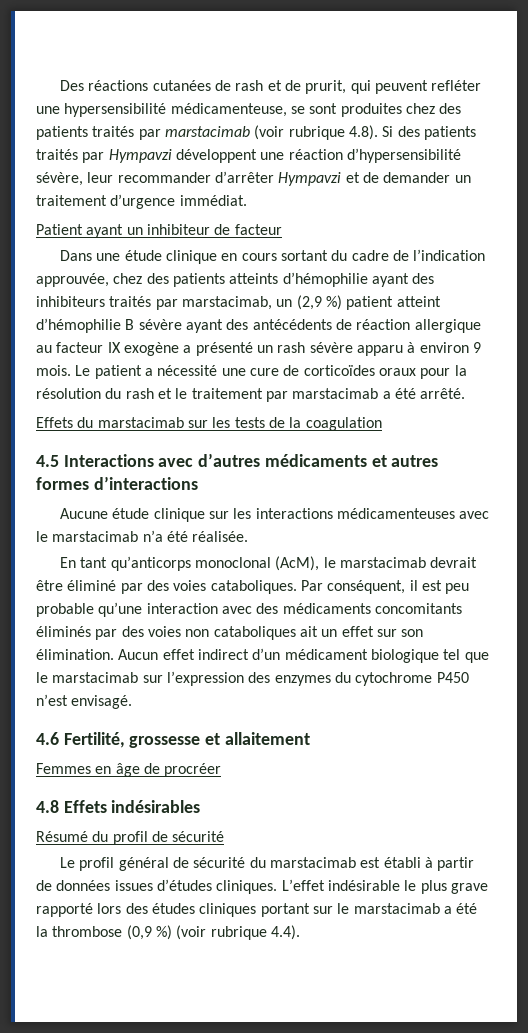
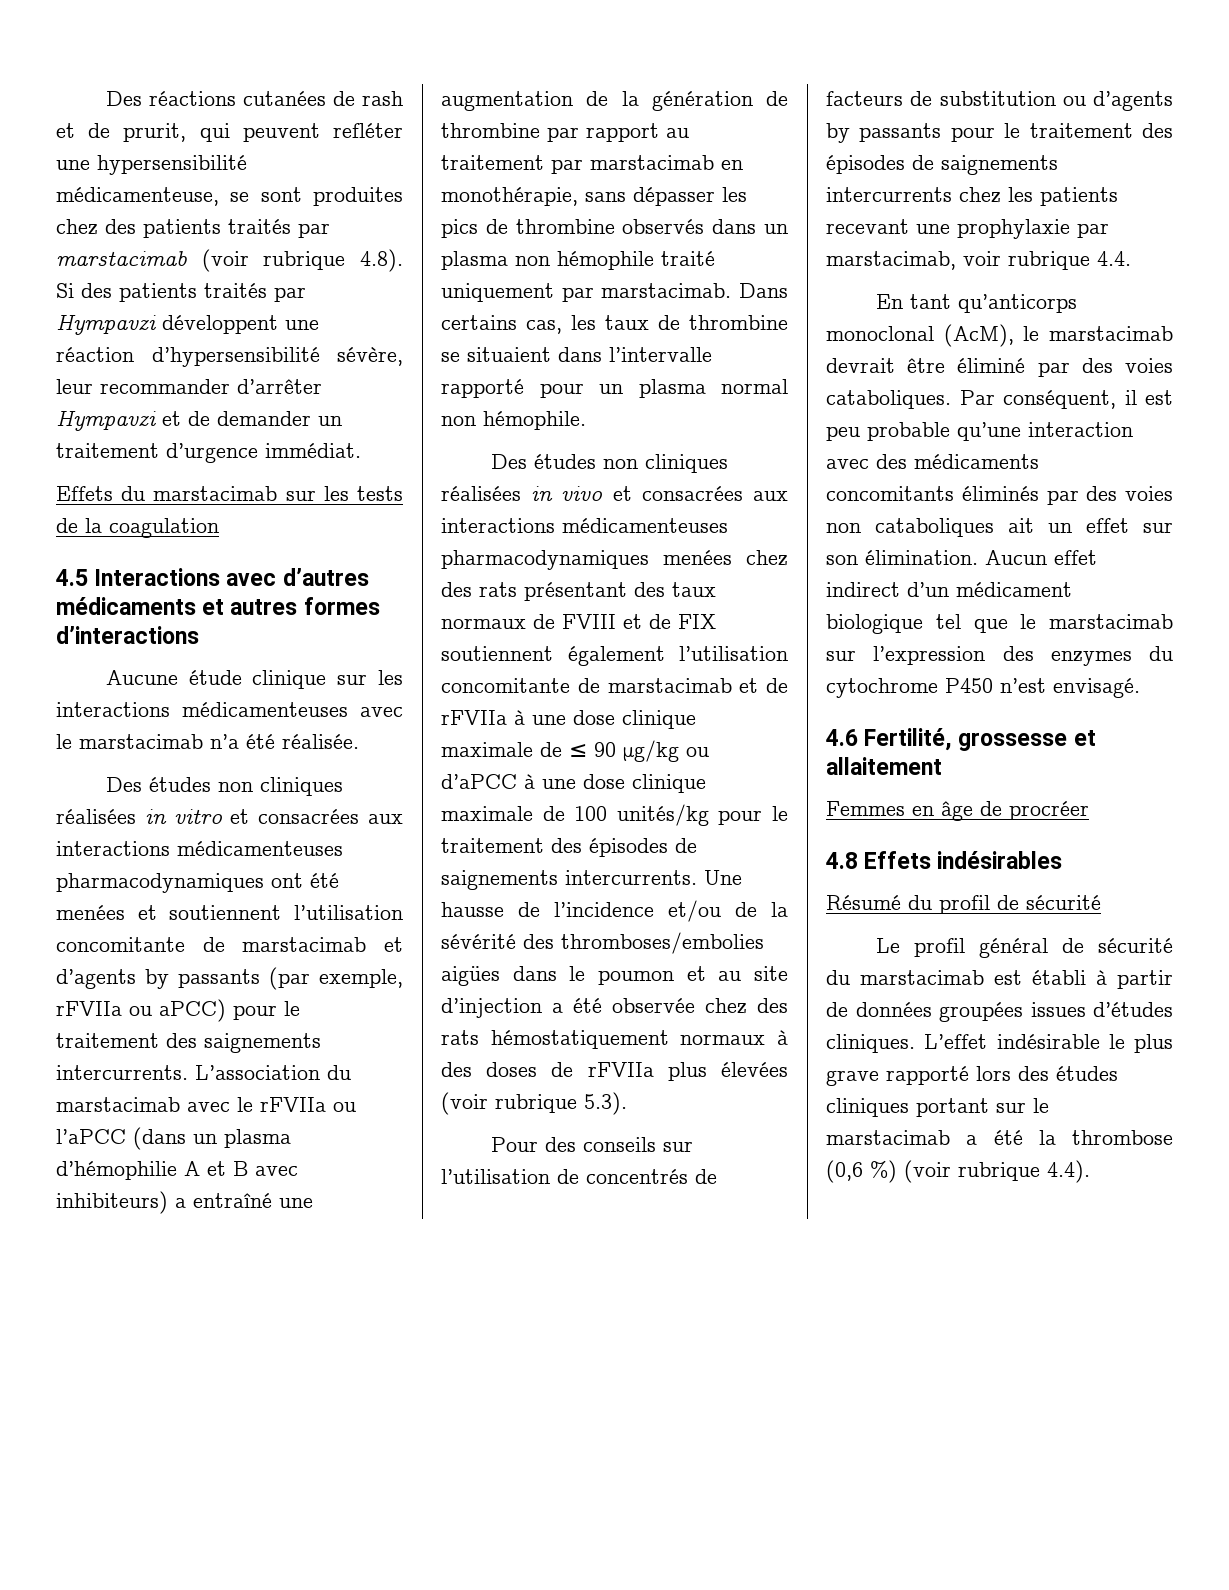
[36,224,282,238] [60,249,486,264] [36,272,435,287] [36,295,441,310] [36,318,481,333] [36,342,481,356] [36,365,467,379] [36,388,466,402] // Patient ayant un inhibiteur de facteur // Dans une étude clinique en cours sortant du cadre de l’indication approuvée, chez des patients atteints d’hémophilie ayant des inhibiteurs traités par marstacimab, un (2,9 %) patient atteint d’hémophilie B sévère ayant des antécédents de réaction allergique au facteur IX exogène a présenté un rash sévère apparu à environ 9 mois. Le patient a nécessité une cure de corticoïdes oraux pour la résolution du rash et le traitement par marstacimab a été arrêté. -> (361, 450) none
(249, 536) none -> [105,777,343,796] [56,809,404,824] [56,841,343,856] [56,873,339,893] [56,905,403,920] [56,937,403,952] [56,967,403,990] [56,999,300,1022] [56,1033,321,1053] [56,1065,351,1080] [56,1097,356,1112] [56,1127,291,1150] [56,1161,298,1180] [56,1191,313,1214] [441,91,788,111] [441,123,689,142] [441,155,743,174] [441,187,747,206] [441,219,788,238] [441,251,715,270] [441,283,788,302] [441,315,788,334] [441,347,712,362] [441,379,788,398] [441,411,586,430] [490,454,728,473] [441,486,788,501] [441,518,728,533] [441,550,788,570] [441,582,716,601] [441,614,716,629] [441,646,788,666] [441,678,788,693] [441,710,696,729] [441,740,709,762] [441,774,706,793] [441,804,788,826] [441,838,697,857] [441,870,742,890] [441,900,788,922] [441,932,764,954] [441,966,788,986] [441,998,788,1018] [441,1030,788,1049] [441,1062,788,1081] [441,1092,627,1115] [490,1137,693,1152] [441,1169,717,1184] [826,91,1173,111] [826,123,1173,143] [826,155,1058,175] [826,187,1118,206] [826,219,1109,239] [826,251,1131,270] // Des études non cliniques réalisées in vitro et consacrées aux interactions médicamenteuses pharmacodynamiques ont été menées et soutiennent l’utilisation concomitante de marstacimab et d’agents by passants (par exemple, rFVIIa ou aPCC) pour le traitement des saignements intercurrents. L’association du marstacimab avec le rFVIIa ou l’aPCC (dans un plasma d’hémophilie A et B avec inhibiteurs) a entraîné une augmentation de la génération de thrombine par rapport au traitement par marstacimab en monothérapie, sans dépasser les pics de thrombine observés dans un plasma non hémophile traité uniquement par marstacimab. Dans certains cas, les taux de thrombine se situaient dans l’intervalle rapporté pour un plasma normal non hémophile. // Des études non cliniques réalisées in vivo et consacrées aux interactions médicamenteuses pharmacodynamiques menées chez des rats présentant des taux normaux de FVIII et de FIX soutiennent également l’utilisation concomitante de marstacimab et de rFVIIa à une dose clinique maximale de ≤ 90 μg/kg ou d’aPCC à une dose clinique maximale de 100 unités/kg pour le traitement des épisodes de saignements intercurrents. Une hausse de l’incidence et/ou de la sévérité des thromboses/embolies aigües dans le poumon et au site d’injection a été observée chez des rats hémostatiquement normaux à des doses de rFVIIa plus élevées (voir rubrique 5.3). // Pour des conseils sur l’utilisation de concentrés de facteurs de substitution ou d’agents by passants pour le traitement des épisodes de saignements intercurrents chez les patients recevant une prophylaxie par marstacimab, voir rubrique 4.4.
(111, 885) none -> [939,1002,1023,1022] groupées
[126,925,152,940] (0,9 -> [826,1160,863,1183] (0,6

